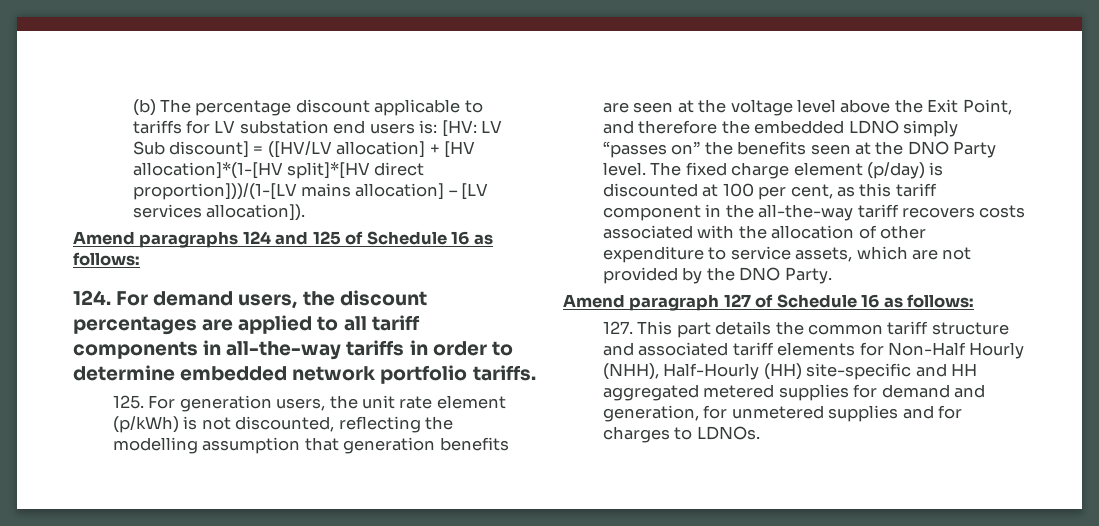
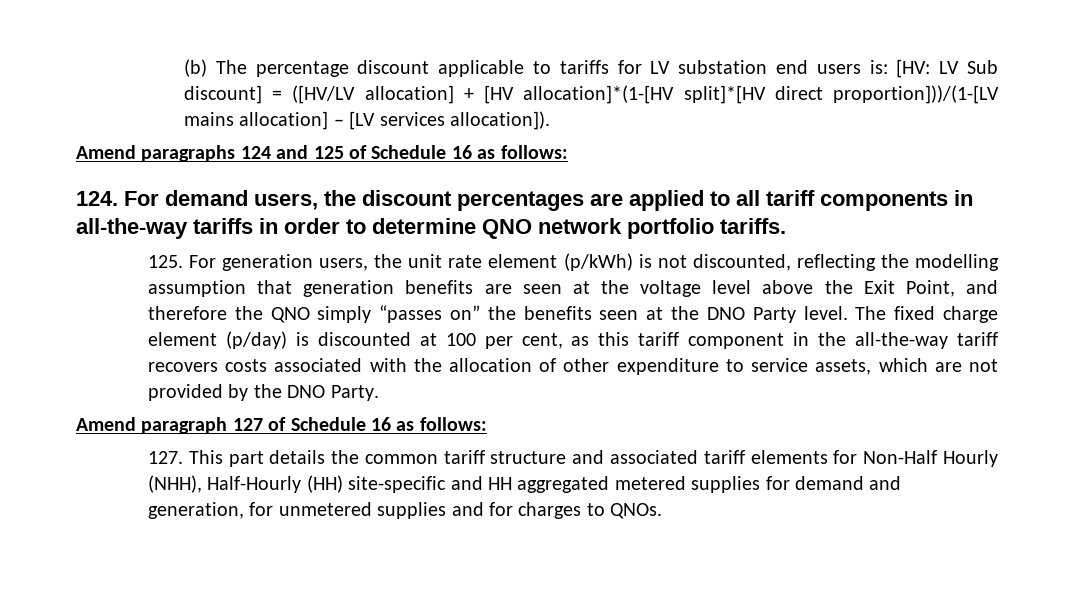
[180,366,288,381] embedded -> [482,219,532,239] QNO
[754,120,899,134] embedded LDNO -> [270,307,310,323] QNO
[696,426,760,440] LDNOs. -> [610,503,663,519] QNOs.

